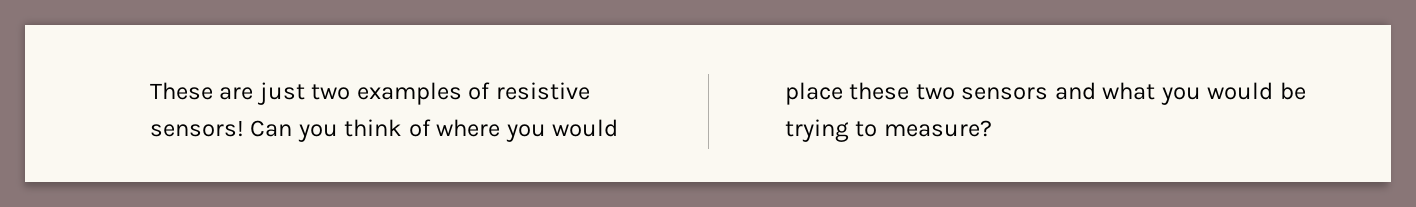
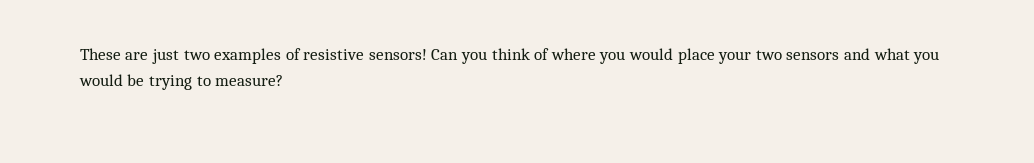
[849,82,910,100] these -> [718,51,752,64] your

